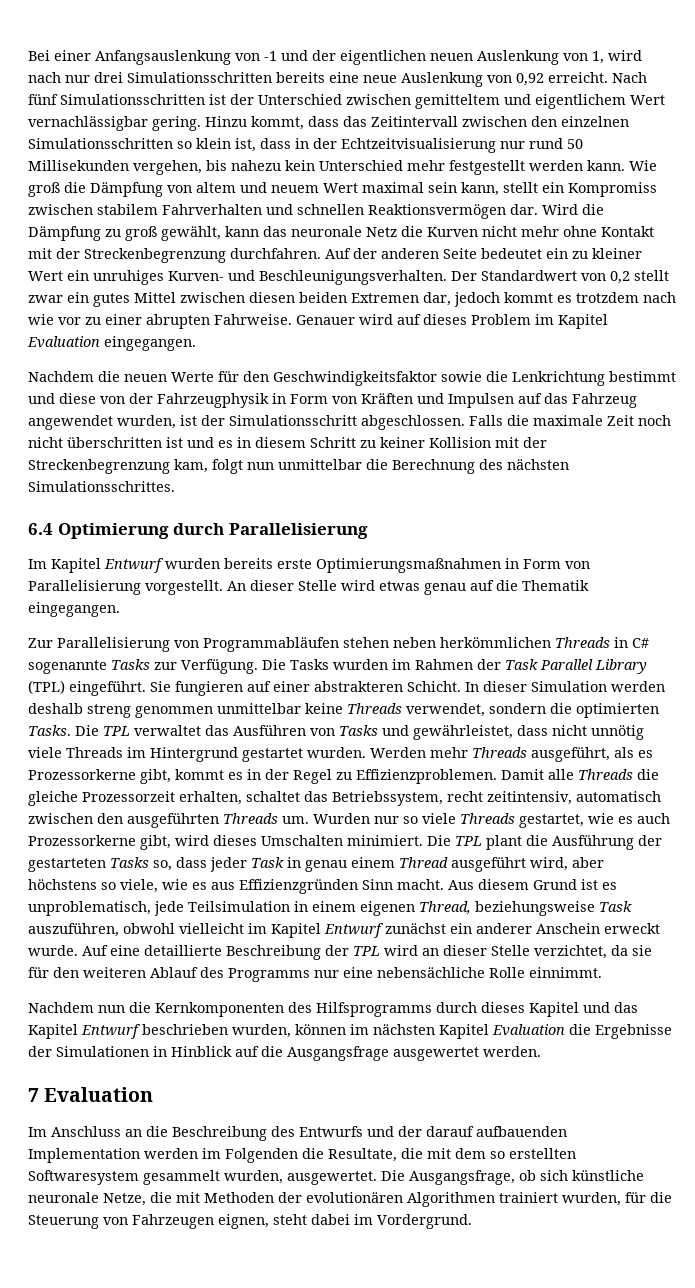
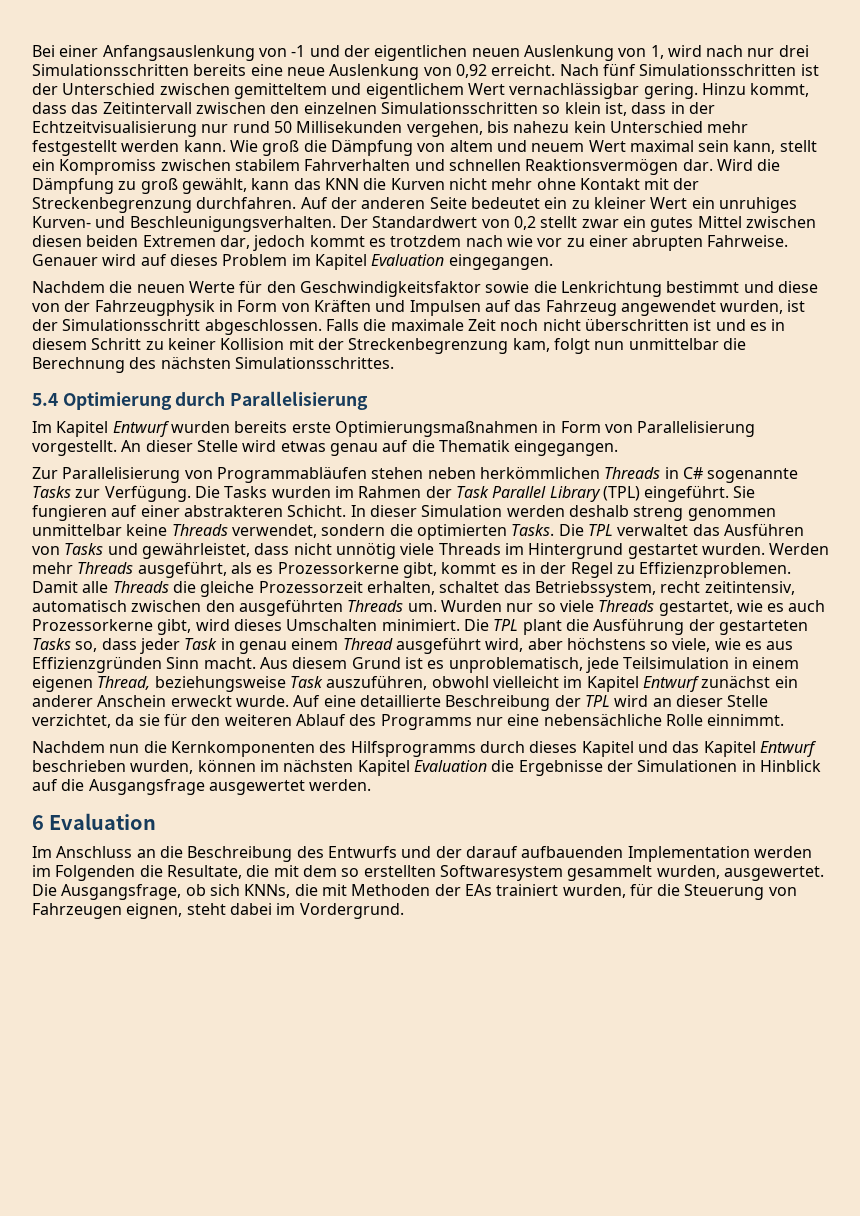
[291,226,397,237] neuronale Netz -> [324,178,359,190] KNN
[28,523,53,535] 6.4 -> [32,393,58,406] 5.4
[28,1088,39,1102] 7 -> [32,815,44,830] 6
[572,1170,644,1181] [28,1192,146,1206] künstliche neuronale Netze, -> [244,884,291,898] KNNs,
[306,1192,495,1207] evolutionären Algorithmen -> [464,884,492,896] EAs

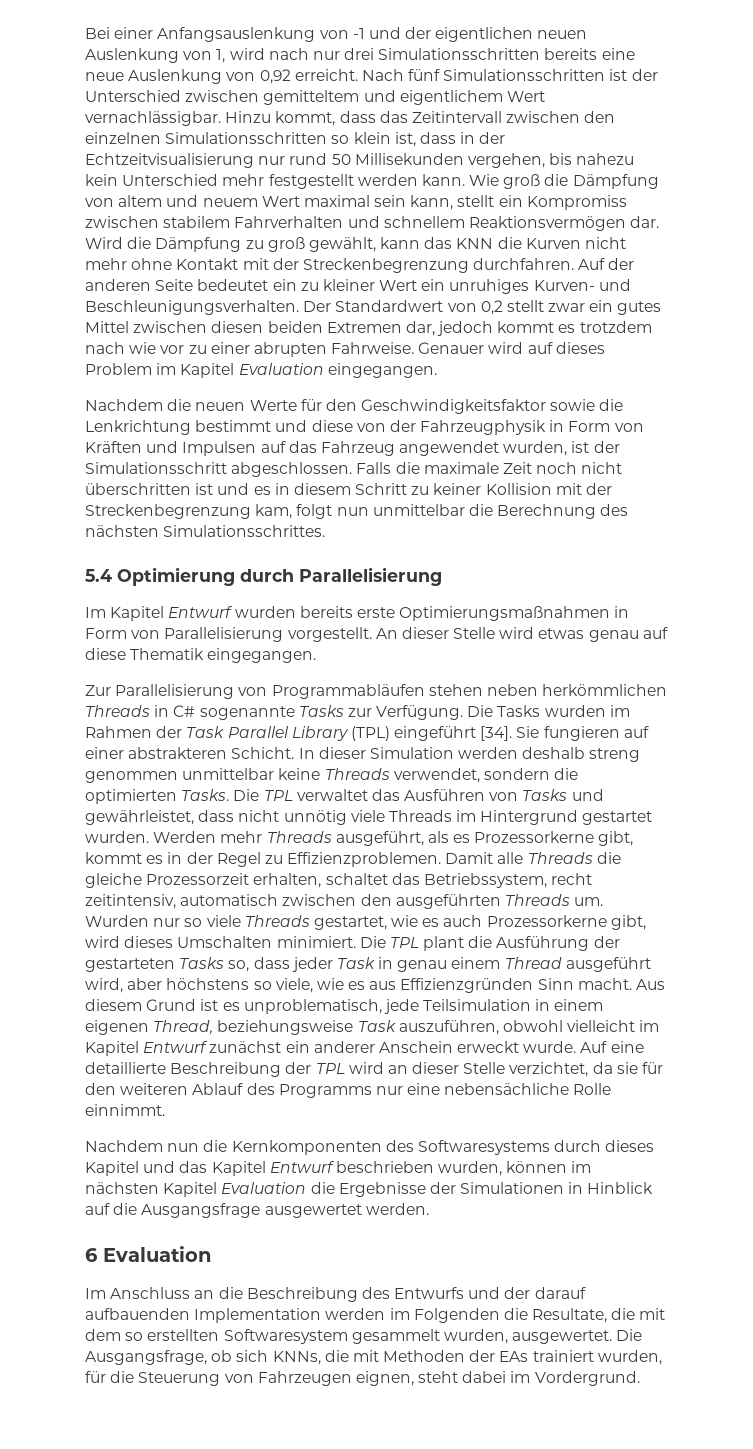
[509,82,698,99] vernachlässigbar gering. -> [85,111,221,126] vernachlässigbar.
[448,159,521,171] schnellen -> [383,216,465,228] schnellem
[411,440,435,452] die -> [85,648,126,660] diese
[644,485,730,502] eingeführt. -> [394,726,513,741] eingeführt [34].
[350,741,476,757] Hilfsprogramms -> [417,1140,550,1155] Softwaresystems

